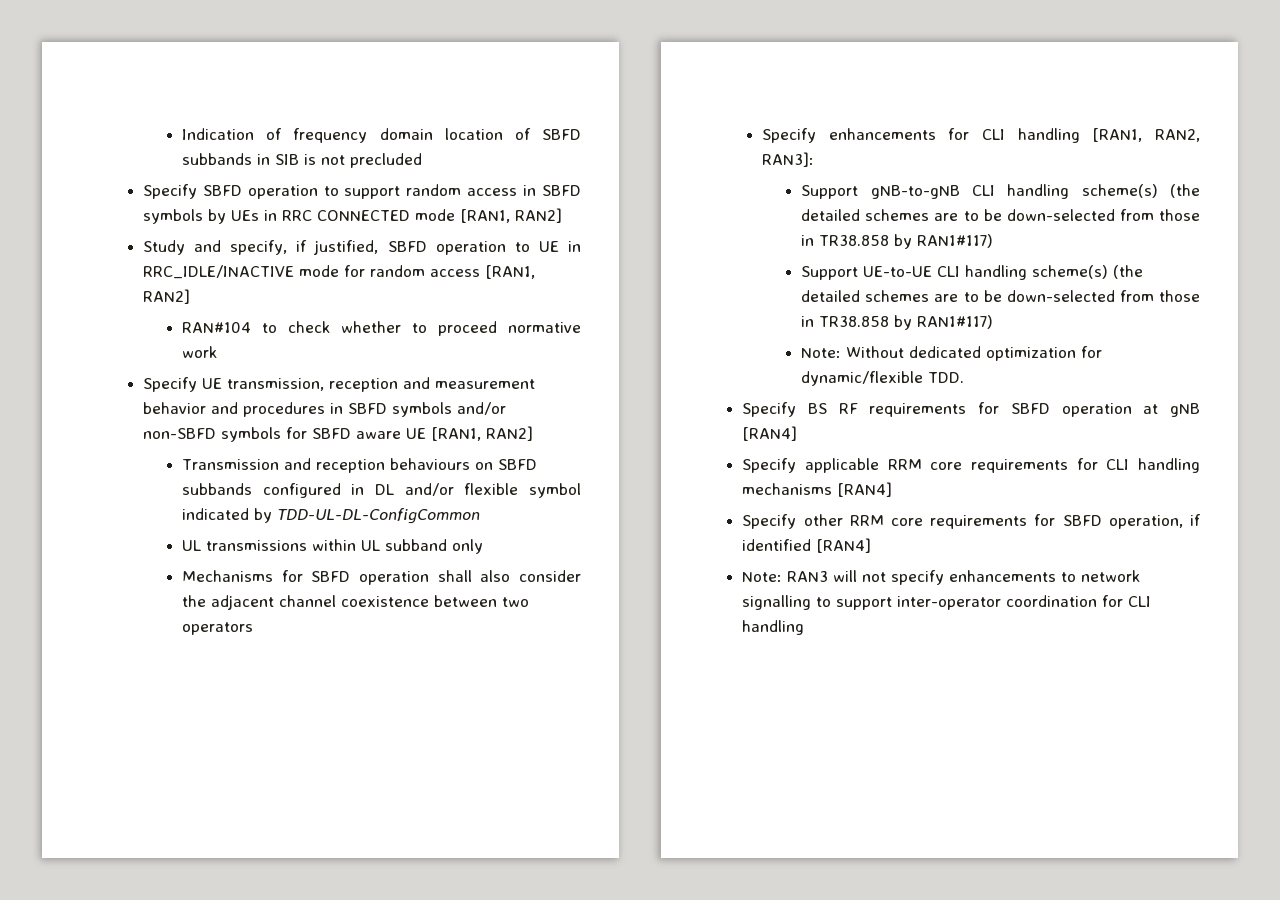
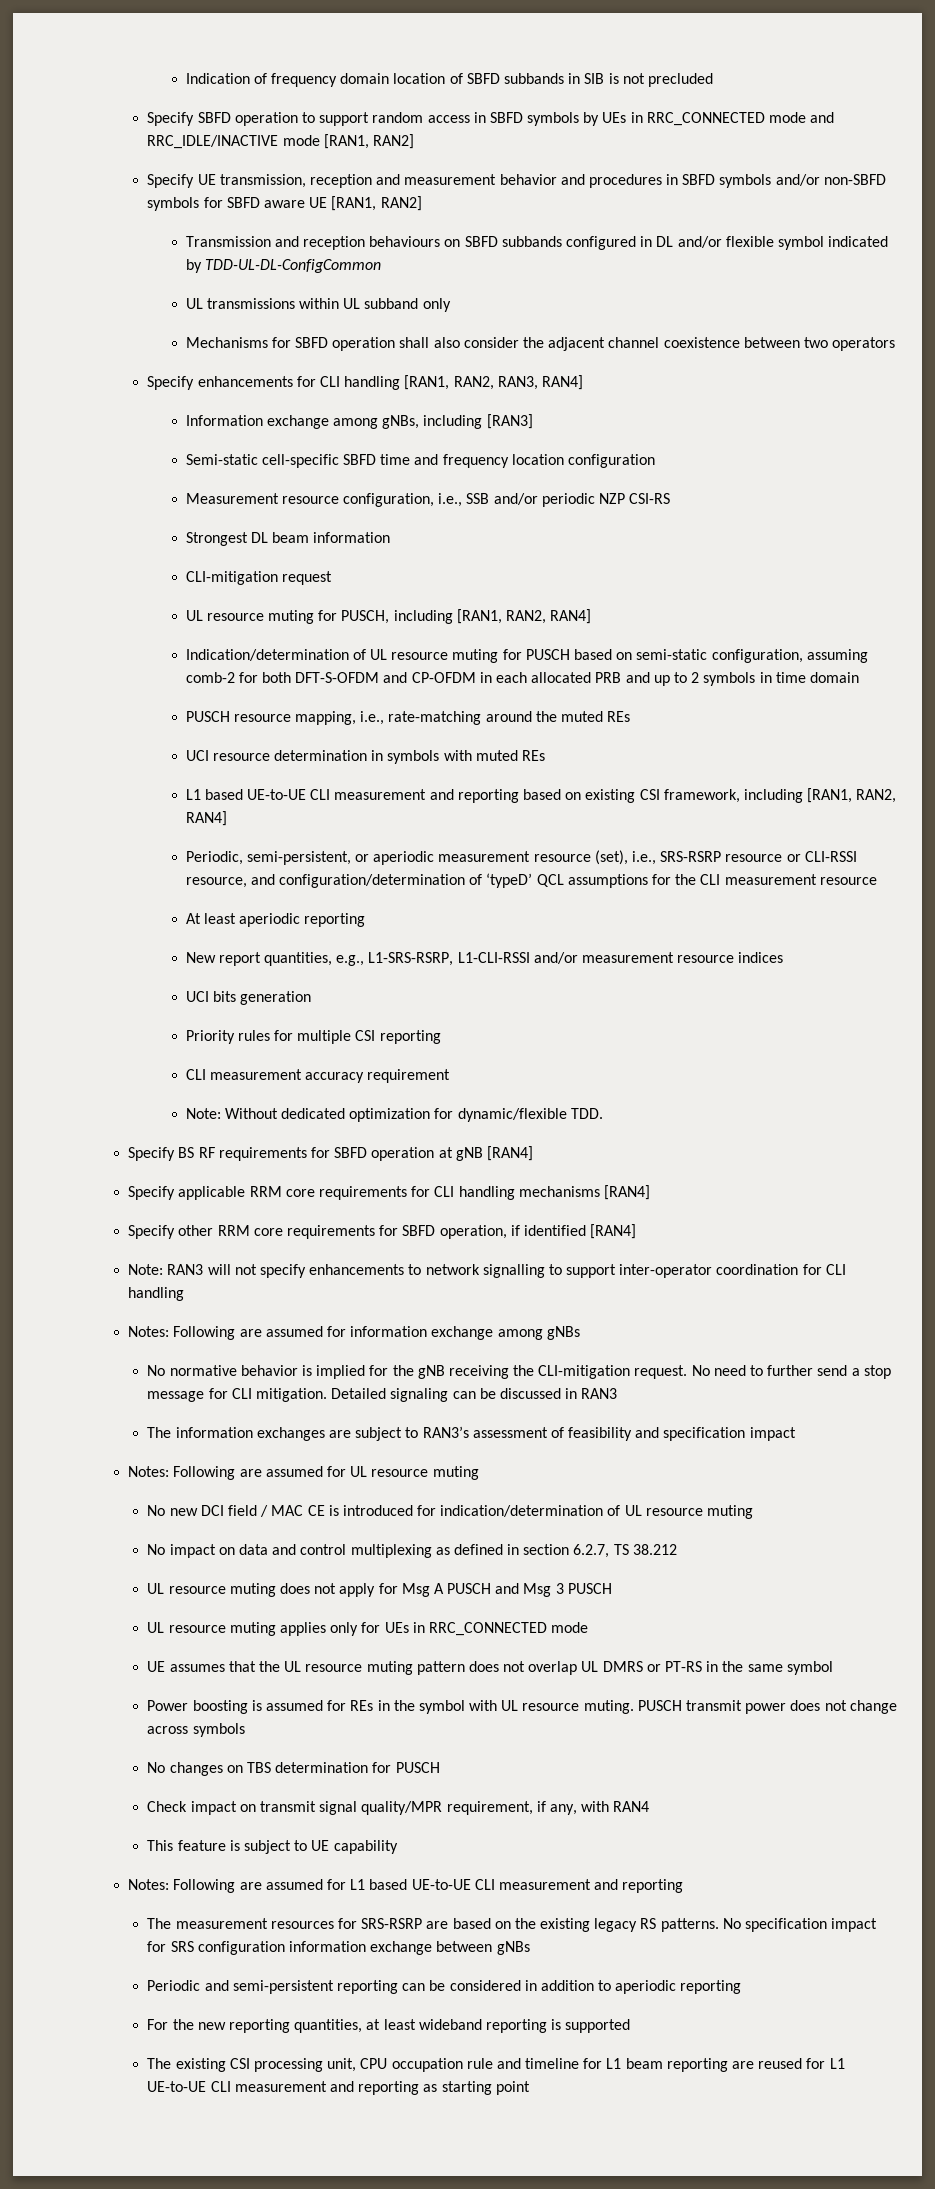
[281,210,410,221] RRC CONNECTED -> [646,112,835,126] [147,135,279,149] RRC_CONNECTED mode and RRC_IDLE/INACTIVE
[142,240,581,255] [142,265,535,279] [142,289,190,304] [182,321,581,336] [182,346,218,358] // Study and specify, if justified, SBFD operation to UE in RRC_IDLE/INACTIVE mode for random access [RAN1, RAN2] // RAN#104 to check whether to proceed normative work -> (414, 141) none
[761,152,814,167] [801,184,1200,199] [801,209,1200,221] [801,234,994,249] [801,265,1144,280] [801,290,1200,302] [801,315,994,330] RAN3]: // Support gNB-to-gNB CLI handling scheme(s) (the detailed schemes are to be down-selected from those in TR38.858 by RAN1#117) // Support UE-to-UE CLI handling scheme(s) (the detailed schemes are to be down-selected from those in TR38.858 by RAN1#117) -> [497,375,583,390] [185,414,533,429] [185,454,656,468] [185,493,671,507] [185,532,391,546] [185,571,332,585] [185,609,592,624] [185,649,868,663] [185,672,859,686] [185,711,631,725] [185,750,546,764] [185,788,897,803] [185,811,227,826] [185,850,857,865] [185,873,877,888] [185,913,366,927] [185,952,784,966] [185,991,312,1005] [185,1030,441,1044] [185,1069,451,1083] RAN3, RAN4] // Information exchange among gNBs, including [RAN3] // Semi-static cell-specific SBFD time and frequency location configuration // Measurement resource configuration, i.e., SSB and/or periodic NZP CSI-RS // Strongest DL beam information // CLI-mitigation request // UL resource muting for PUSCH, including [RAN1, RAN2, RAN4] // Indication/determination of UL resource muting for PUSCH based on semi-static configuration, assuming comb-2 for both DFT-S-OFDM and CP-OFDM in each allocated PRB and up to 2 symbols in time domain // PUSCH resource mapping, i.e., rate-matching around the muted REs // UCI resource determination in symbols with muted REs // L1 based UE-to-UE CLI measurement and reporting based on existing CSI framework, including [RAN1, RAN2, RAN4] // Periodic, semi-persistent, or aperiodic measurement resource (set), i.e., SRS-RSRP resource or CLI-RSSI resource, and configuration/determination of ‘typeD’ QCL assumptions for the CLI measurement resource // At least aperiodic reporting // New report quantities, e.g., L1-SRS-RSRP, L1-CLI-RSSI and/or measurement resource indices // UCI bits generation // Priority rules for multiple CSI reporting // CLI measurement accuracy requirement
(805, 627) none -> [128,1326,580,1340] [147,1365,891,1379] [147,1388,618,1402] [147,1426,796,1441] [128,1466,479,1480] [147,1505,753,1519] [147,1544,677,1558] [147,1583,612,1597] [147,1622,589,1636] [147,1661,833,1675] [147,1700,897,1714] [147,1723,245,1737] [147,1762,440,1776] [147,1801,650,1815] [147,1840,398,1854] [128,1879,684,1893] [147,1918,878,1932] [147,1941,530,1955] [147,1980,742,1994] [147,2019,631,2033] [147,2058,845,2072] [147,2081,530,2095] // Notes: Following are assumed for information exchange among gNBs // No normative behavior is implied for the gNB receiving the CLI-mitigation request. No need to further send a stop message for CLI mitigation. Detailed signaling can be discussed in RAN3 // The information exchanges are subject to RAN3’s assessment of feasibility and specification impact // Notes: Following are assumed for UL resource muting // No new DCI field / MAC CE is introduced for indication/determination of UL resource muting // No impact on data and control multiplexing as defined in section 6.2.7, TS 38.212 // UL resource muting does not apply for Msg A PUSCH and Msg 3 PUSCH // UL resource muting applies only for UEs in RRC_CONNECTED mode // UE assumes that the UL resource muting pattern does not overlap UL DMRS or PT-RS in the same symbol // Power boosting is assumed for REs in the symbol with UL resource muting. PUSCH transmit power does not change across symbols // No changes on TBS determination for PUSCH // Check impact on transmit signal quality/MPR requirement, if any, with RAN4 // This feature is subject to UE capability // Notes: Following are assumed for L1 based UE-to-UE CLI measurement and reporting // The measurement resources for SRS-RSRP are based on the existing legacy RS patterns. No specification impact for SRS configuration information exchange between gNBs // Periodic and semi-persistent reporting can be considered in addition to aperiodic reporting // For the new reporting quantities, at least wideband reporting is supported // The existing CSI processing unit, CPU occupation rule and timeline for L1 beam reporting are reused for L1 UE-to-UE CLI measurement and reporting as starting point

